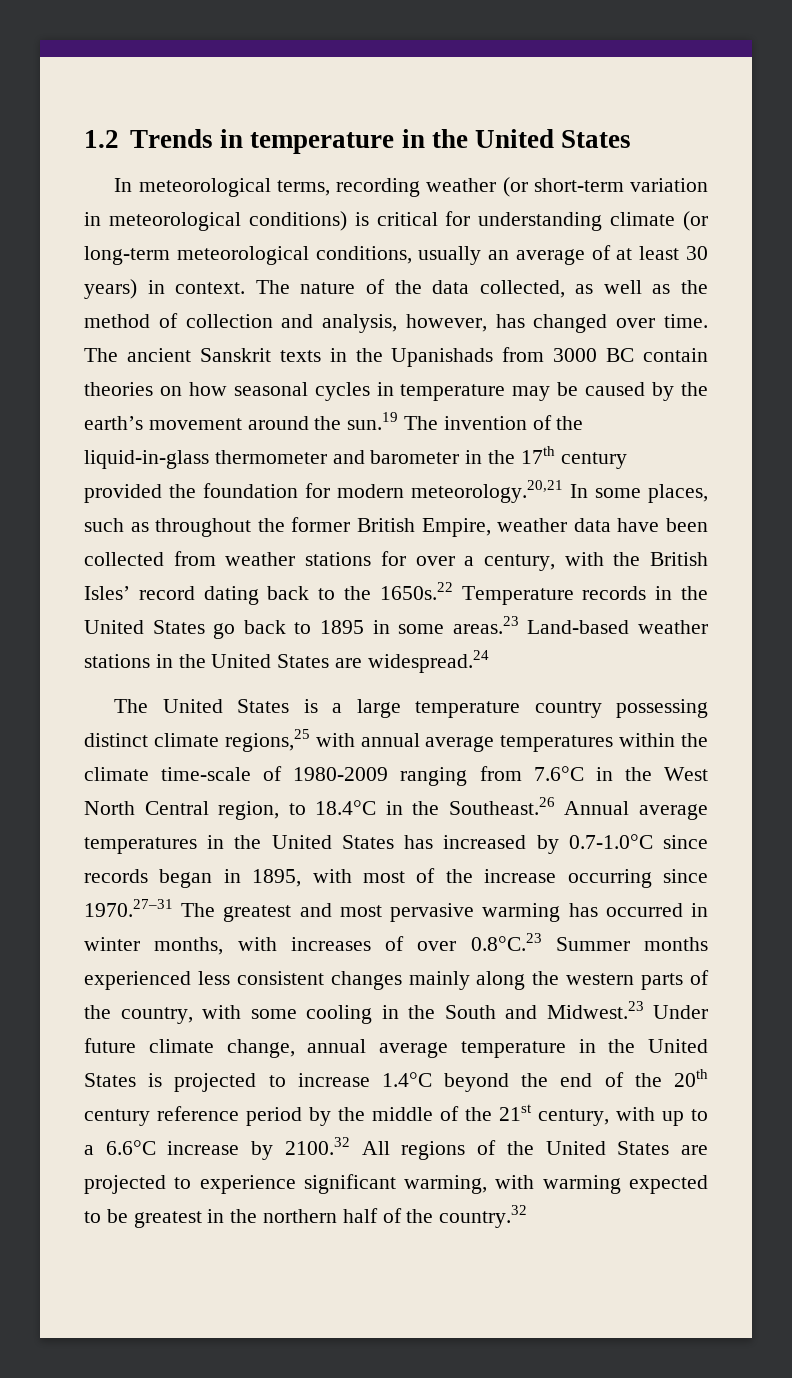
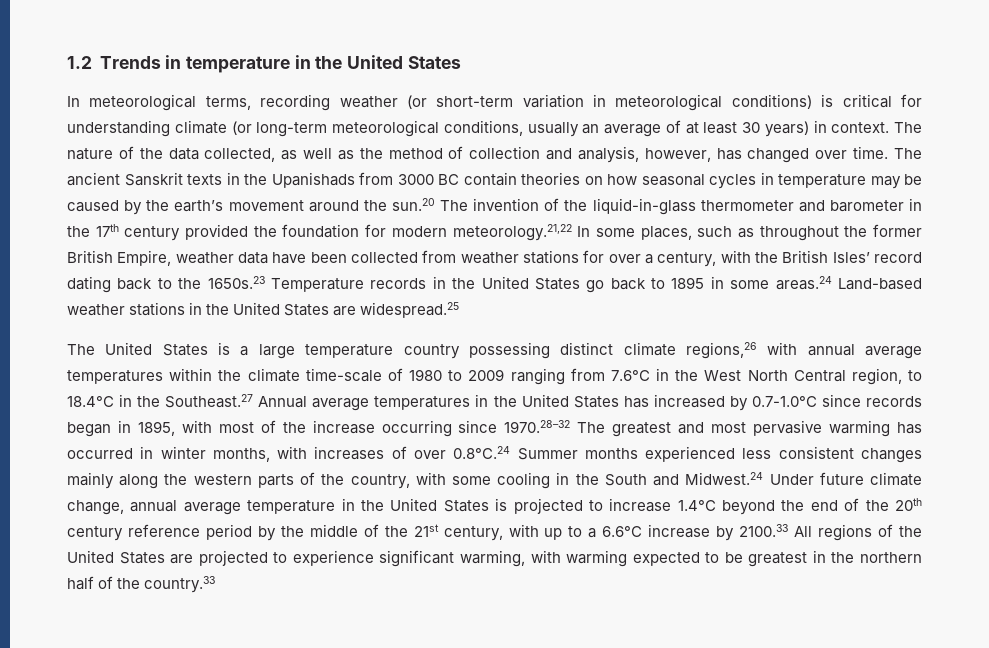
[347,412,399,430] sun.19 -> [391,198,435,211] sun.20
[411,480,563,503] meteorology.20,21 -> [452,224,572,241] meteorology.21,22
[379,582,453,600] 1650s.22 -> [207,276,265,289] 1650s.23
[452,616,519,634] areas.23 -> [775,276,832,290] areas.24
[367,650,489,673] widespread.24 -> [360,302,460,318] widespread.25
[224,729,310,752] regions,25 -> [685,342,757,359] regions,26
[293,767,389,781] 1980-2009 -> [409,369,505,381] 1980 to 2009
[448,797,555,815] Southeast.26 -> [165,394,254,408] Southeast.27
[84,899,173,917] 1970.27–31 -> [504,420,571,433] 1970.28–32
[470,933,542,951] 0.8°C.23 -> [453,446,511,459] 0.8°C.24
[546,1001,644,1019] Midwest.23 -> [685,472,764,485] Midwest.24
[284,1137,350,1155] 2100.32 -> [739,524,789,537] 2100.33
[439,1205,528,1228] country.32 -> [144,576,216,593] country.33

